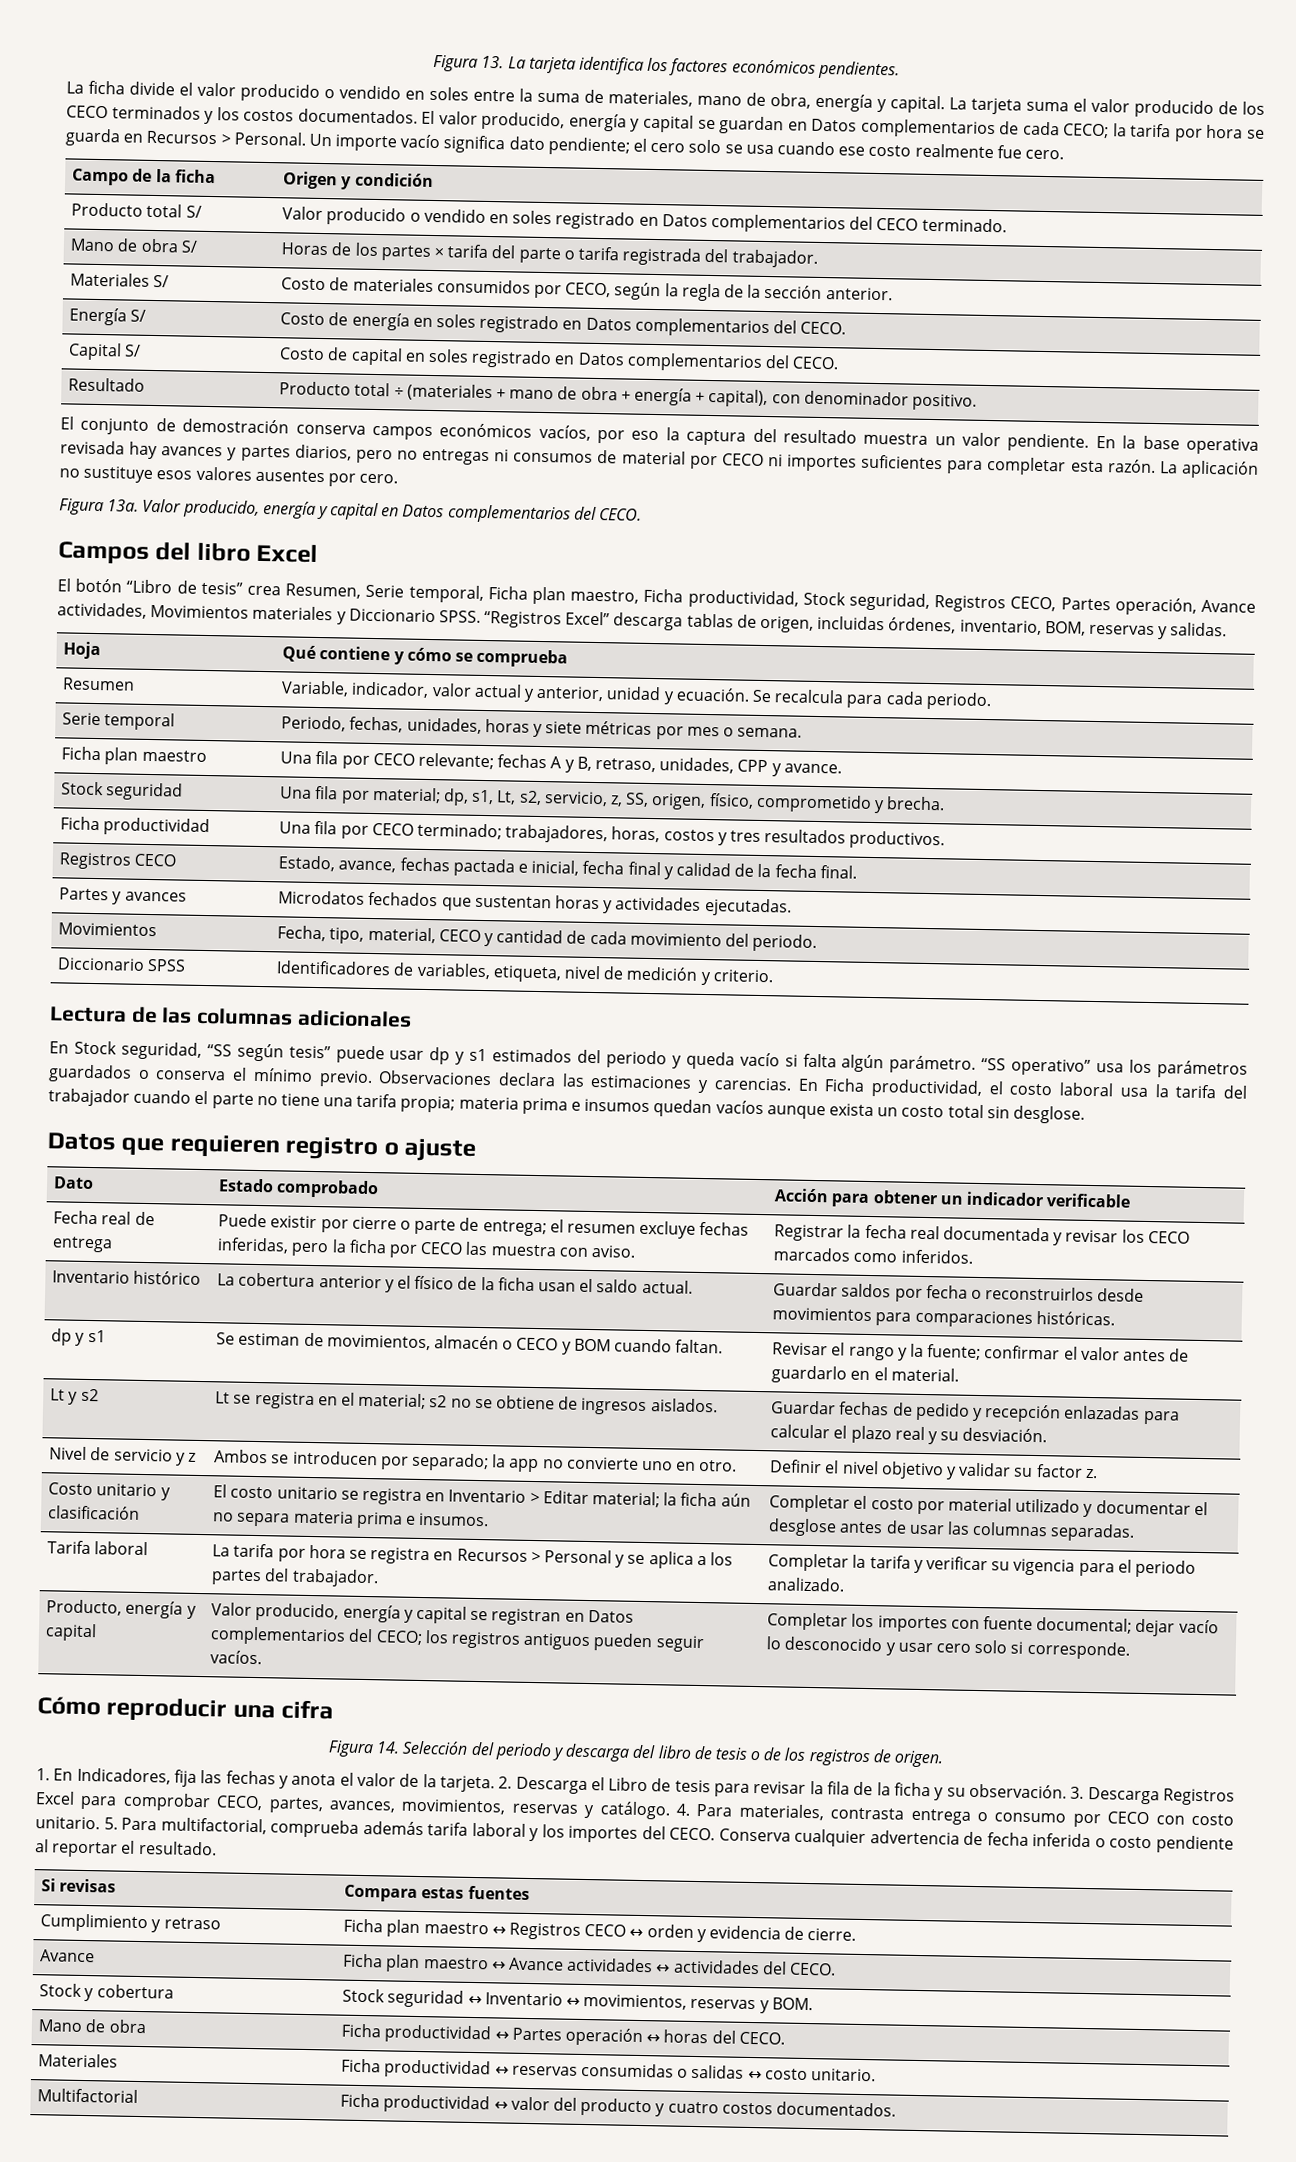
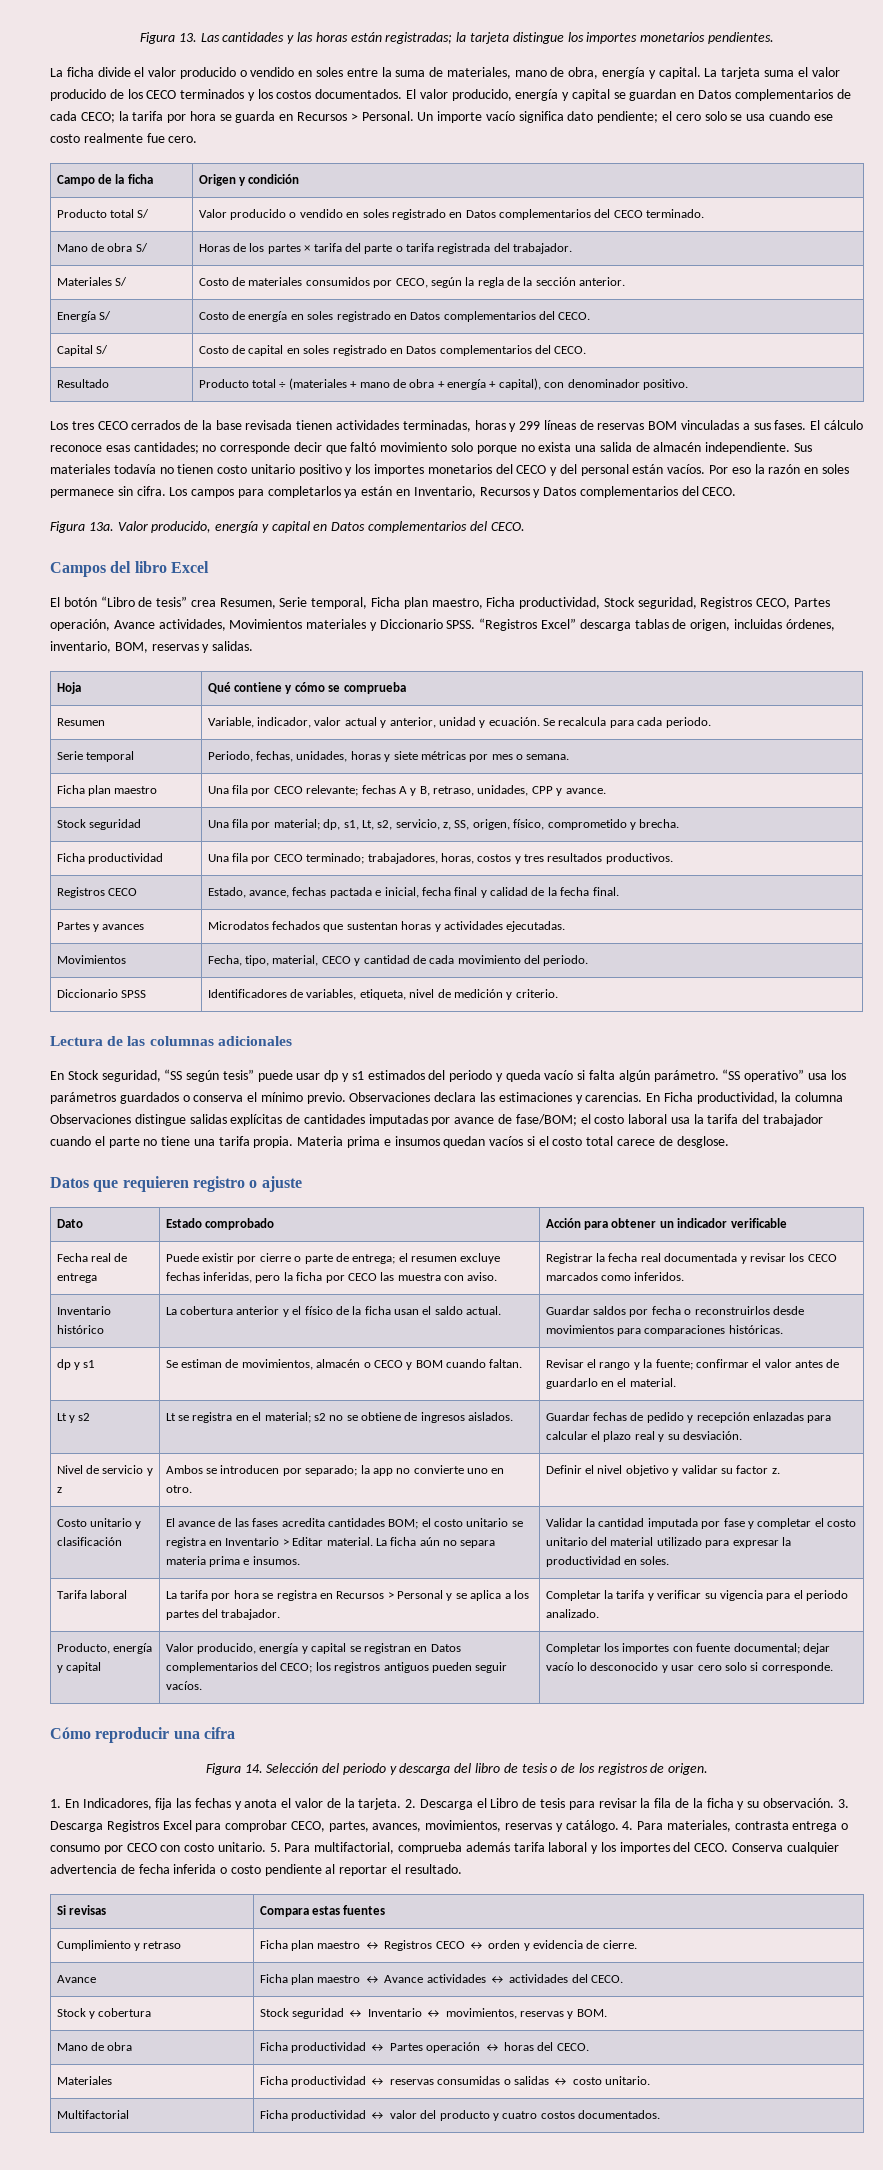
[507,56,816,77] La tarjeta identifica los factores económicos -> [200,32,706,44] Las cantidades y las horas están registradas; la tarjeta distingue los importes monetarios
[60,416,1259,455] [60,440,1260,479] [59,465,399,487] El conjunto de demostración conserva campos económicos vacíos, por eso la captura del resultado muestra un valor pendiente. En la base operativa revisada hay avances y partes diarios, pero no entregas ni consumos de material por CECO ni importes suficientes para completar esta razón. La aplicación no sustituye esos valores ausentes por cero. -> [50,420,863,432] [50,442,813,454] [50,464,849,476] [50,486,737,498] Los tres CECO cerrados de la base revisada tienen actividades terminadas, horas y 299 líneas de reservas BOM vinculadas a sus fases. El cálculo reconoce esas cantidades; no corresponde decir que faltó movimiento solo porque no exista una salida de almacén independiente. Sus materiales todavía no tienen costo unitario positivo y los importes monetarios del CECO y del personal están vacíos. Por eso la razón en soles permanece sin cifra. Los campos para completarlos ya están en Inventario, Recursos y Datos complementarios del CECO.
(983, 1089) none -> [781,1092,844,1102] [50,1114,577,1126] la columna Observaciones distingue salidas explícitas de cantidades imputadas por avance de fase/BOM;
[400,1095,519,1113] propia; materia -> [253,1136,344,1148] propia. Materia
[766,1103,1010,1120] aunque exista un costo total sin -> [526,1136,673,1146] si el costo total carece de
(228, 1491) none -> [178,1518,431,1529] avance de las fases acredita cantidades BOM; el
[591,1491,678,1508] material; la -> [326,1537,387,1546] material. La
[769,1494,1208,1518] [768,1518,1136,1542] Completar el costo por material utilizado y documentar el desglose antes de usar las columnas separadas. -> [545,1518,857,1529] [545,1537,791,1548] [545,1556,670,1567] Validar la cantidad imputada por fase y completar el costo unitario del material utilizado para expresar la productividad en soles.

